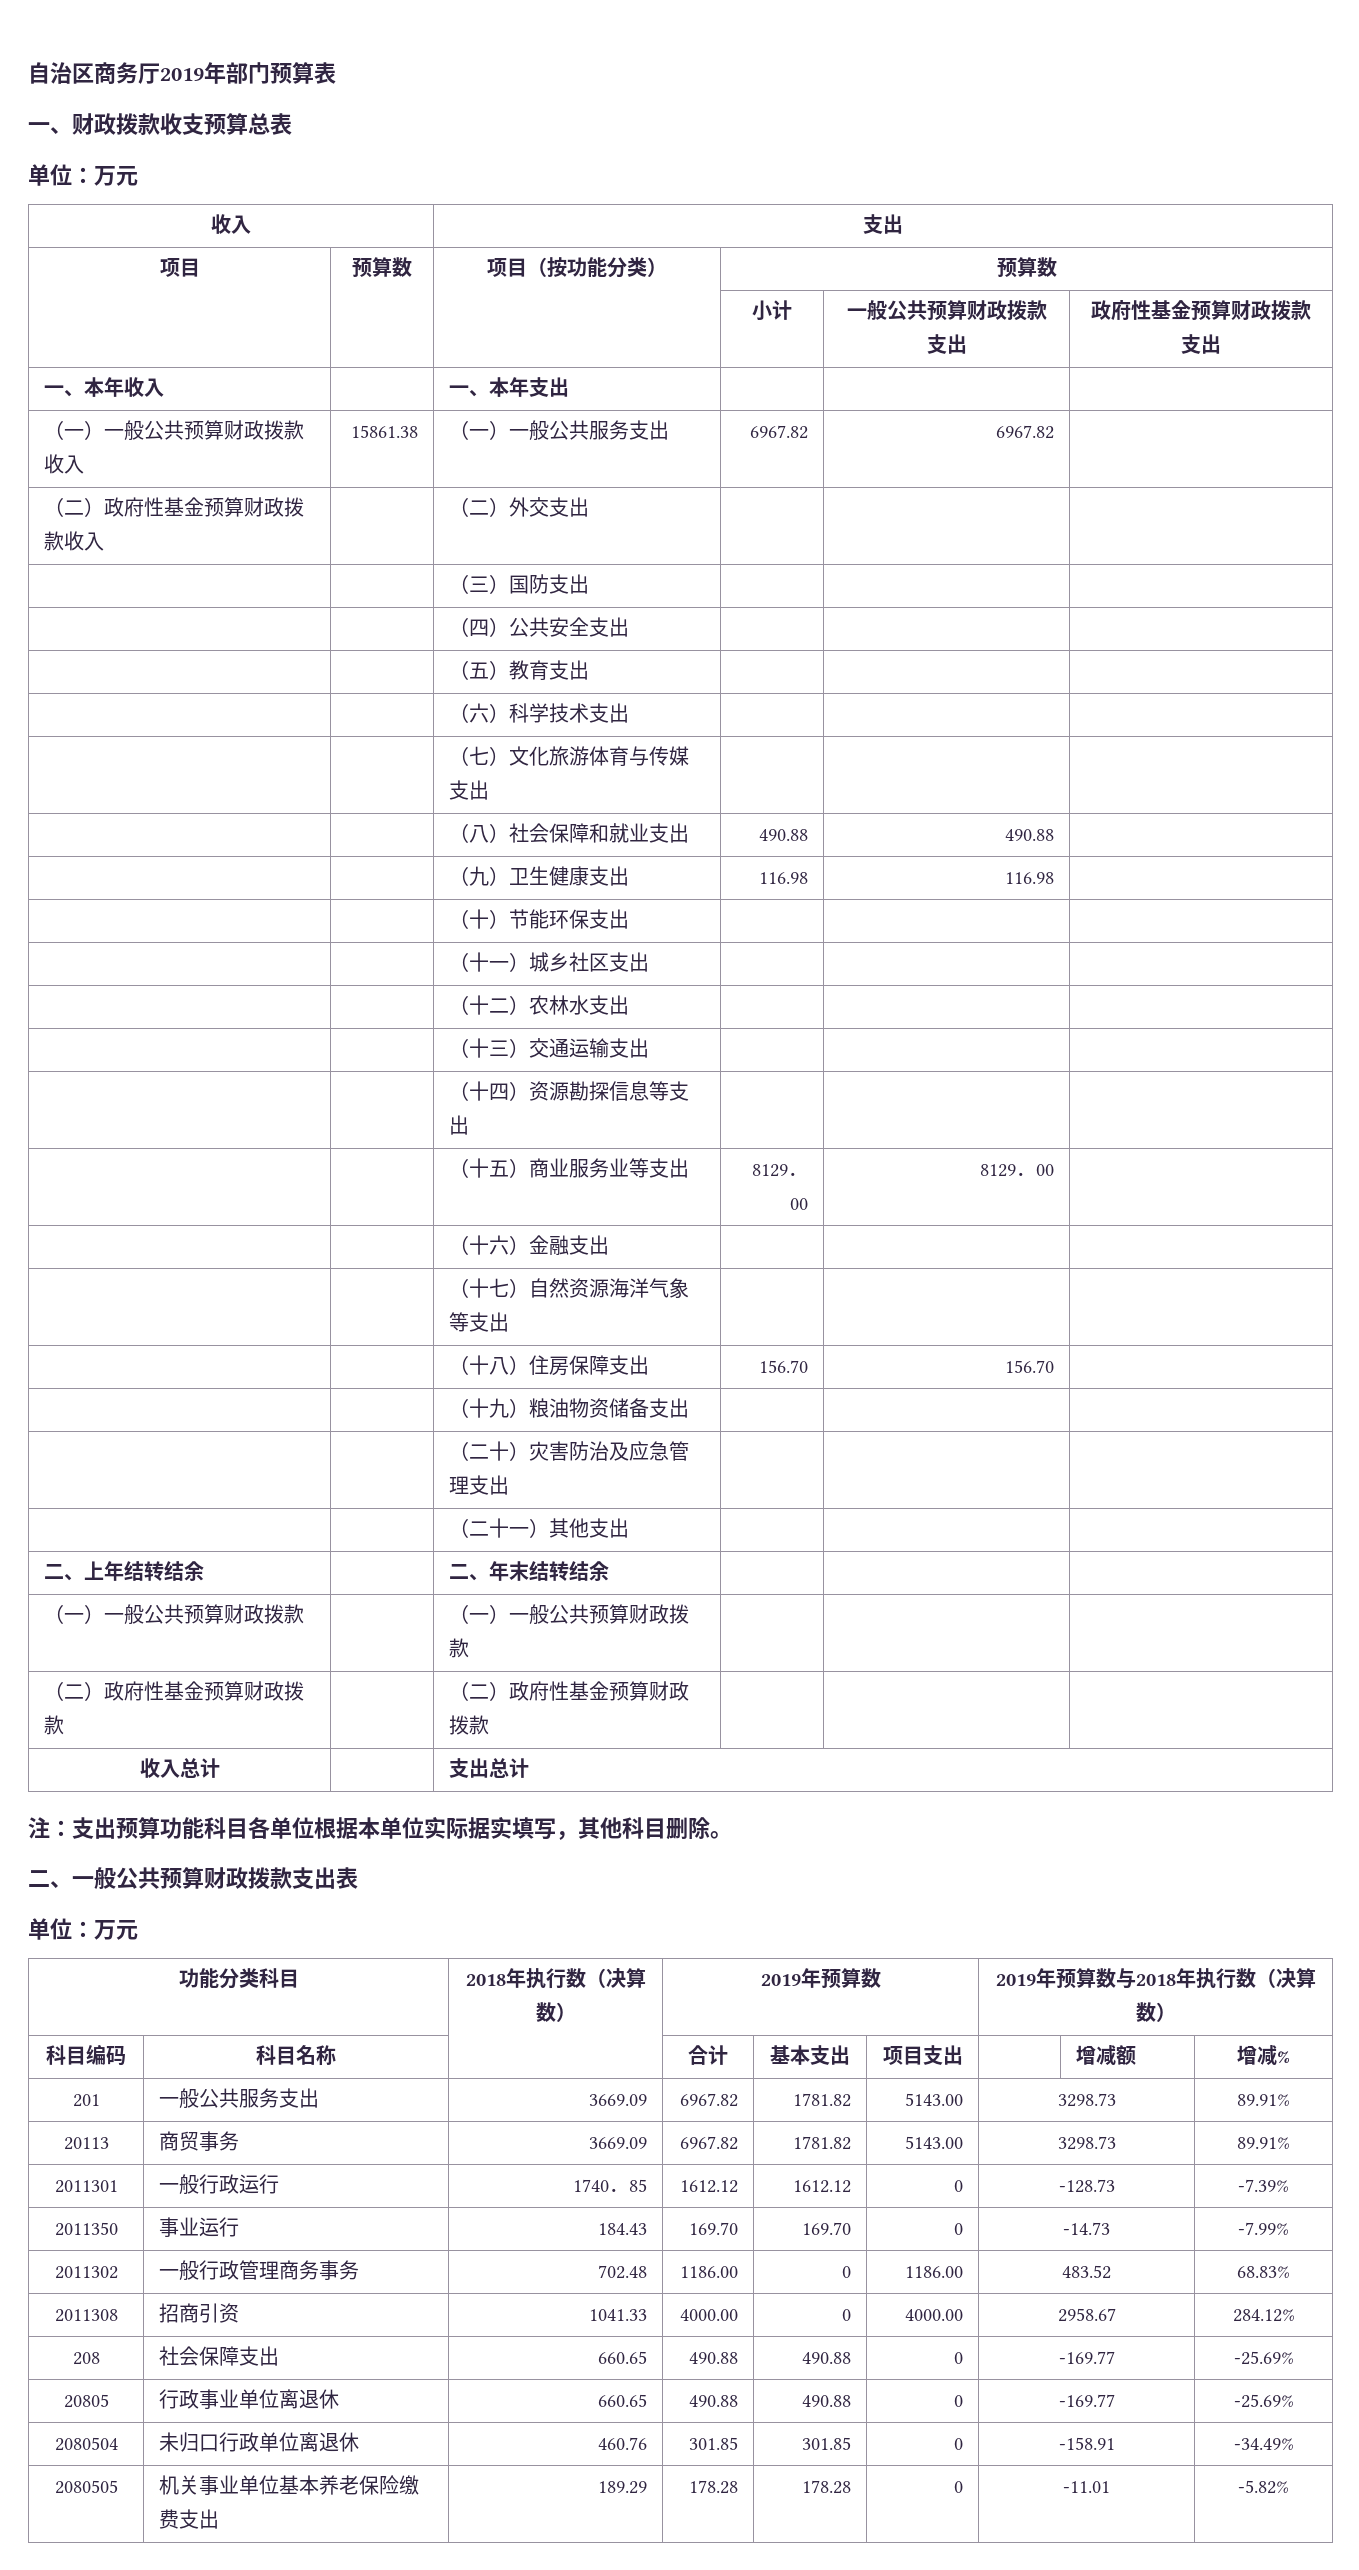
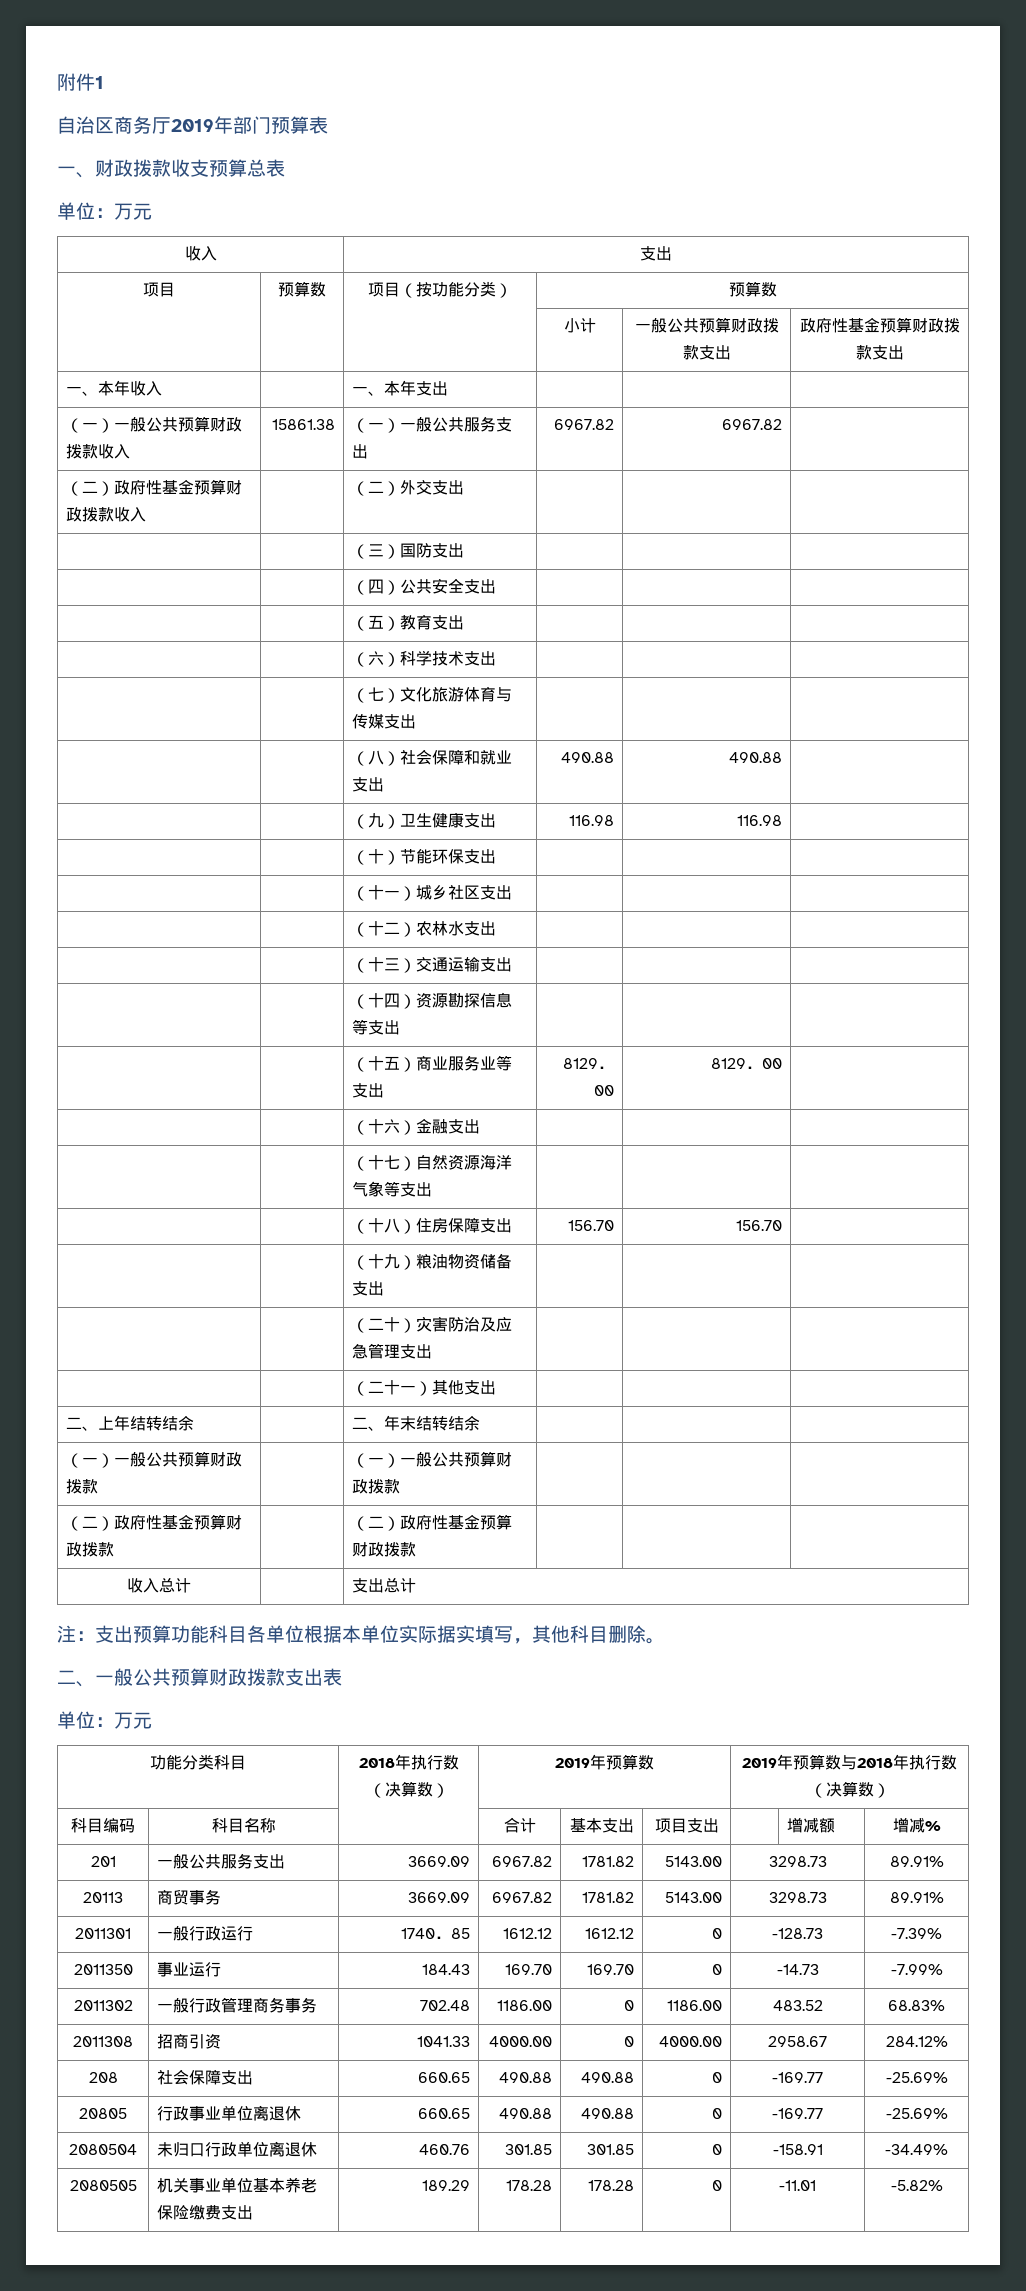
(28, 73) none -> [57,73,104,91] 附件1 //

